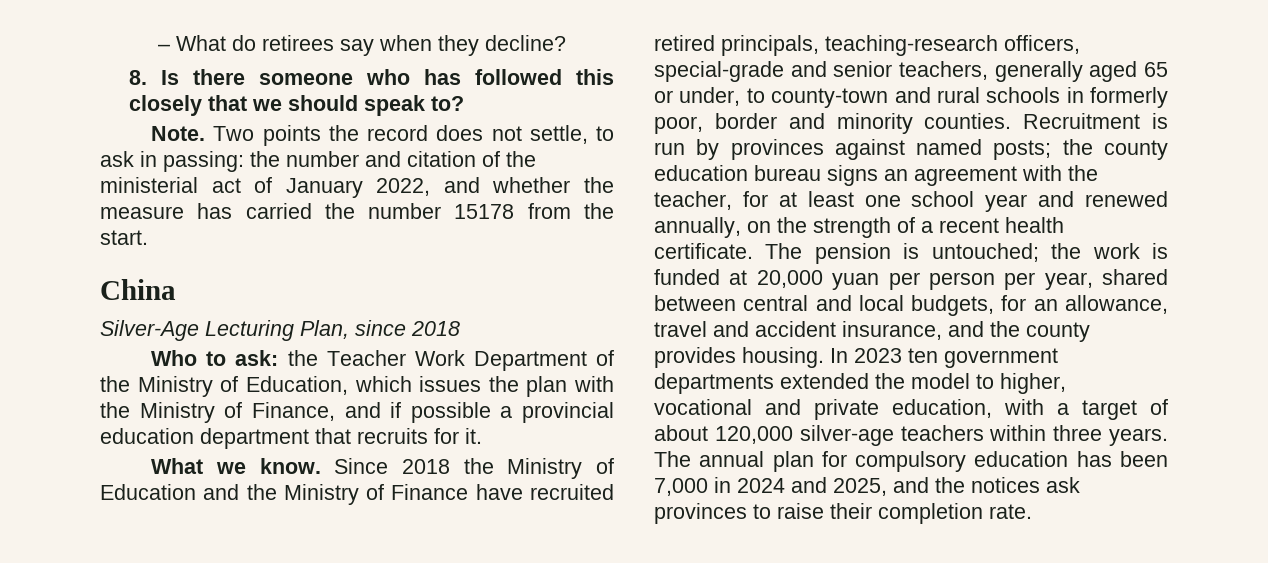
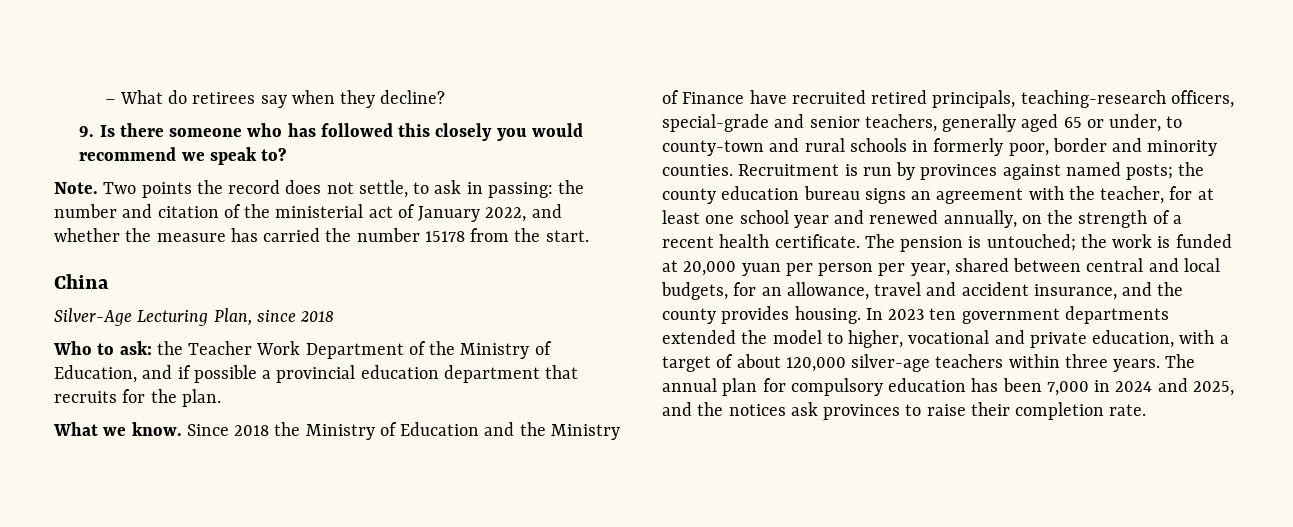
[129,70,148,85] 8. -> [79,126,95,137] 9.
[208,95,359,111] that we should -> [496,123,583,141] [79,147,205,161] you would recommend we
[354,376,614,397] [100,402,335,423] which issues the plan with the Ministry of Finance, -> (137, 374) none
[465,428,482,444] it. -> [150,389,221,407] the plan.

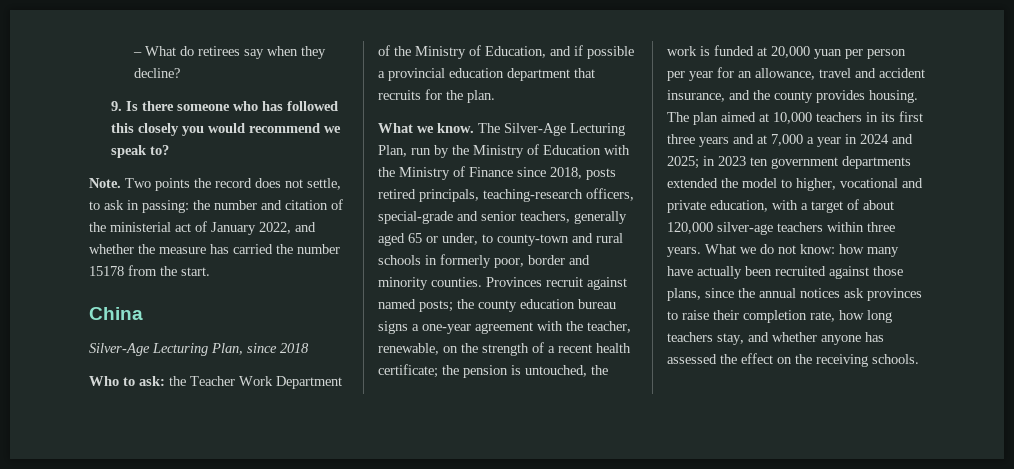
[186,424,270,436] Since 2018 -> [478,123,625,136] [378,145,449,158] The Silver-Age Lecturing Plan, run by
[484,422,515,436] and -> [604,145,630,155] with
[749,90,866,104] have recruited -> [517,167,616,180] since 2018, posts
[738,162,998,180] Recruitment is run by provinces -> [486,277,583,287] Provinces recruit
[911,191,932,200] an -> [412,324,471,334] a one-year
[1169,186,1214,200] [662,210,1017,228] for at least one school year and renewed annually, -> [378,343,439,355] renewable,
[774,234,895,248] certificate. The -> [378,364,459,378] certificate; the
[986,234,1076,251] untouched; -> [525,365,587,377] untouched,
[910,258,1220,276] [661,282,728,300] year, shared between central and local budgets, -> [689,71,713,81] year
[865,308,883,320] In -> [667,111,923,125] [667,134,913,147] [667,156,715,169] The plan aimed at 10,000 teachers in its first three years and at 7,000 a year in 2024 and 2025; in
[1165,354,1196,368] [662,378,1234,396] [662,402,724,416] The annual plan for compulsory education has been 7,000 in 2024 and 2025, and the -> [705,244,899,257] [667,266,903,279] [667,288,796,301] What we do not know: how many have actually been recruited against those plans, since the annual
[1109,404,1147,416] rate. -> [810,310,892,323] [667,332,884,345] [667,353,919,367] rate, how long teachers stay, and whether anyone has assessed the effect on the receiving schools.

